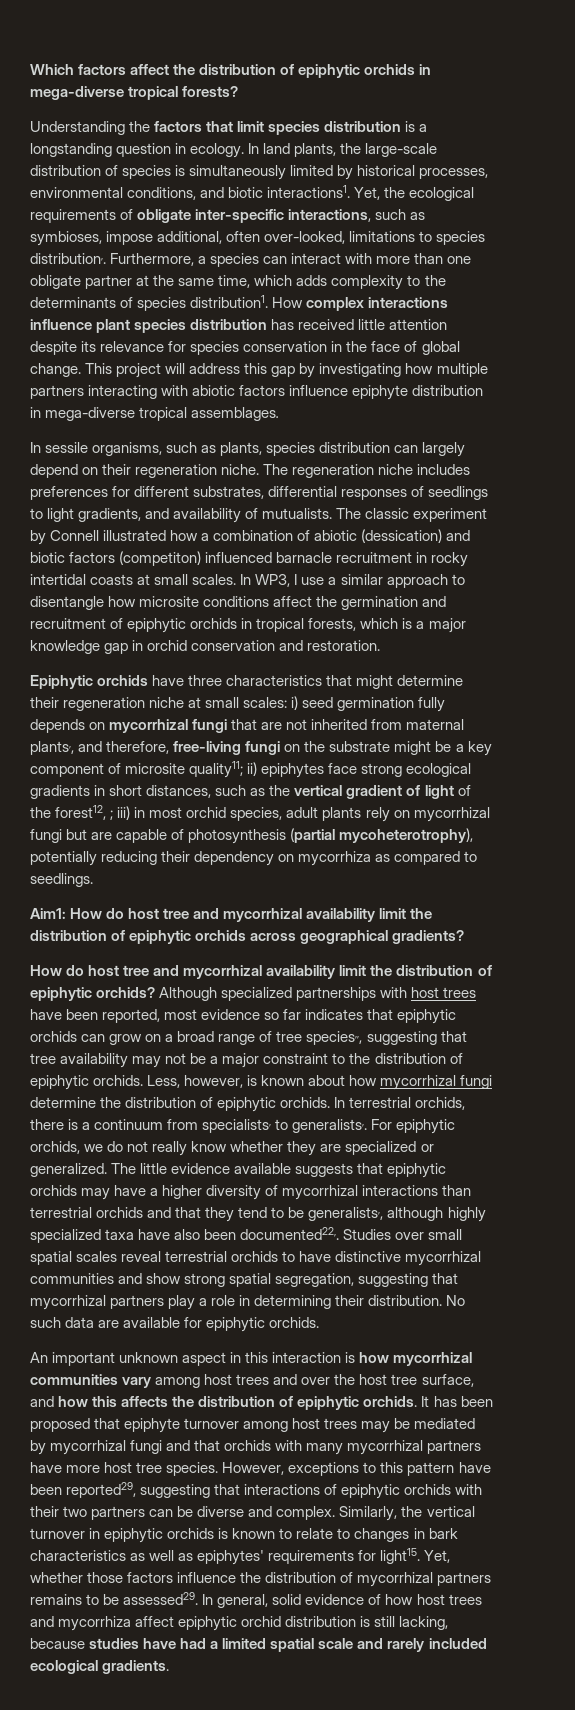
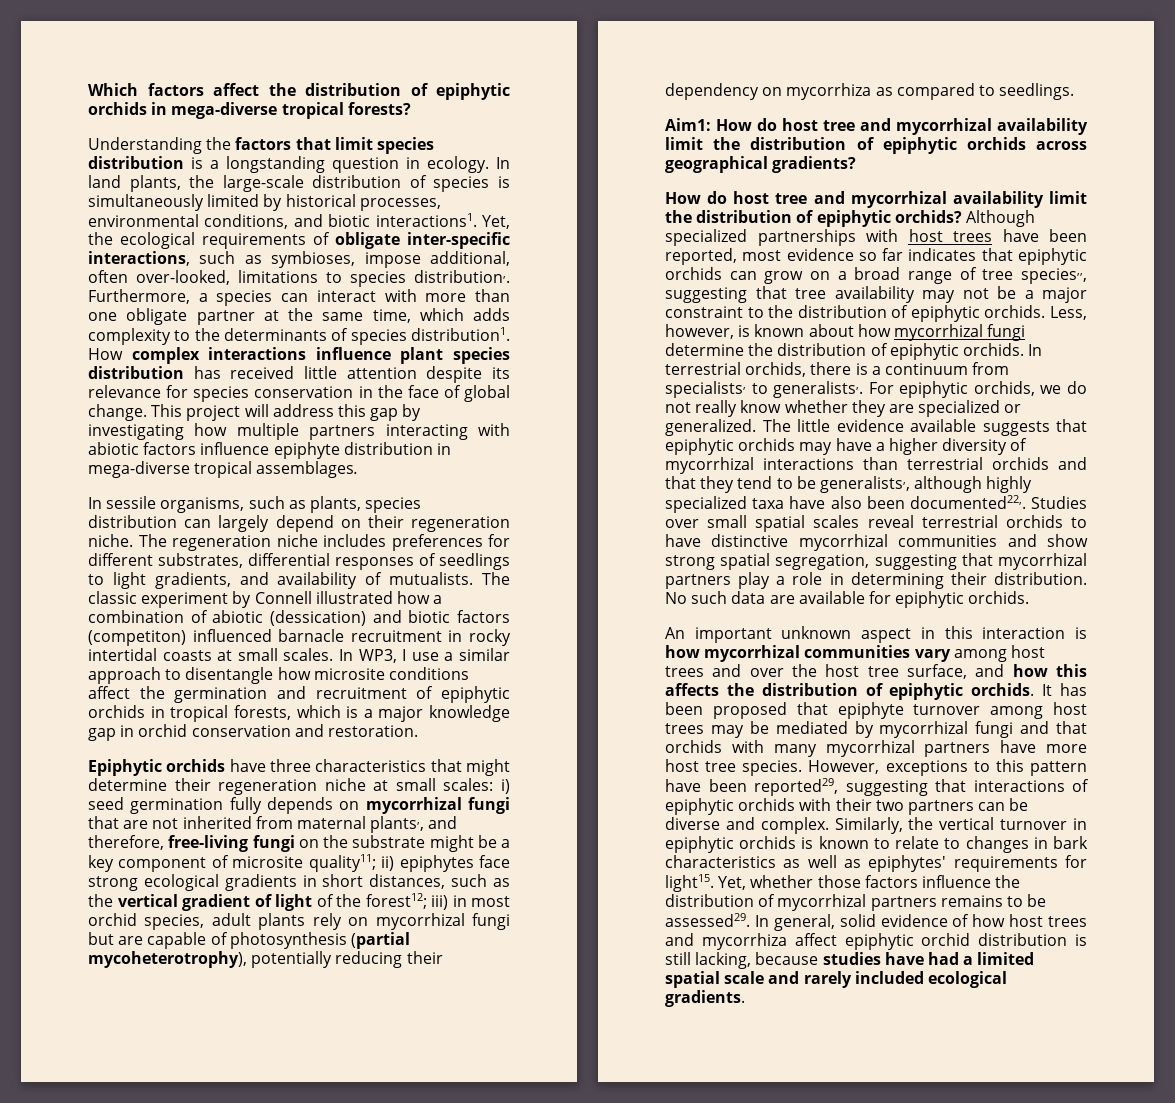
[55,805,114,820] forest12, ; -> [365,893,427,909] forest12;

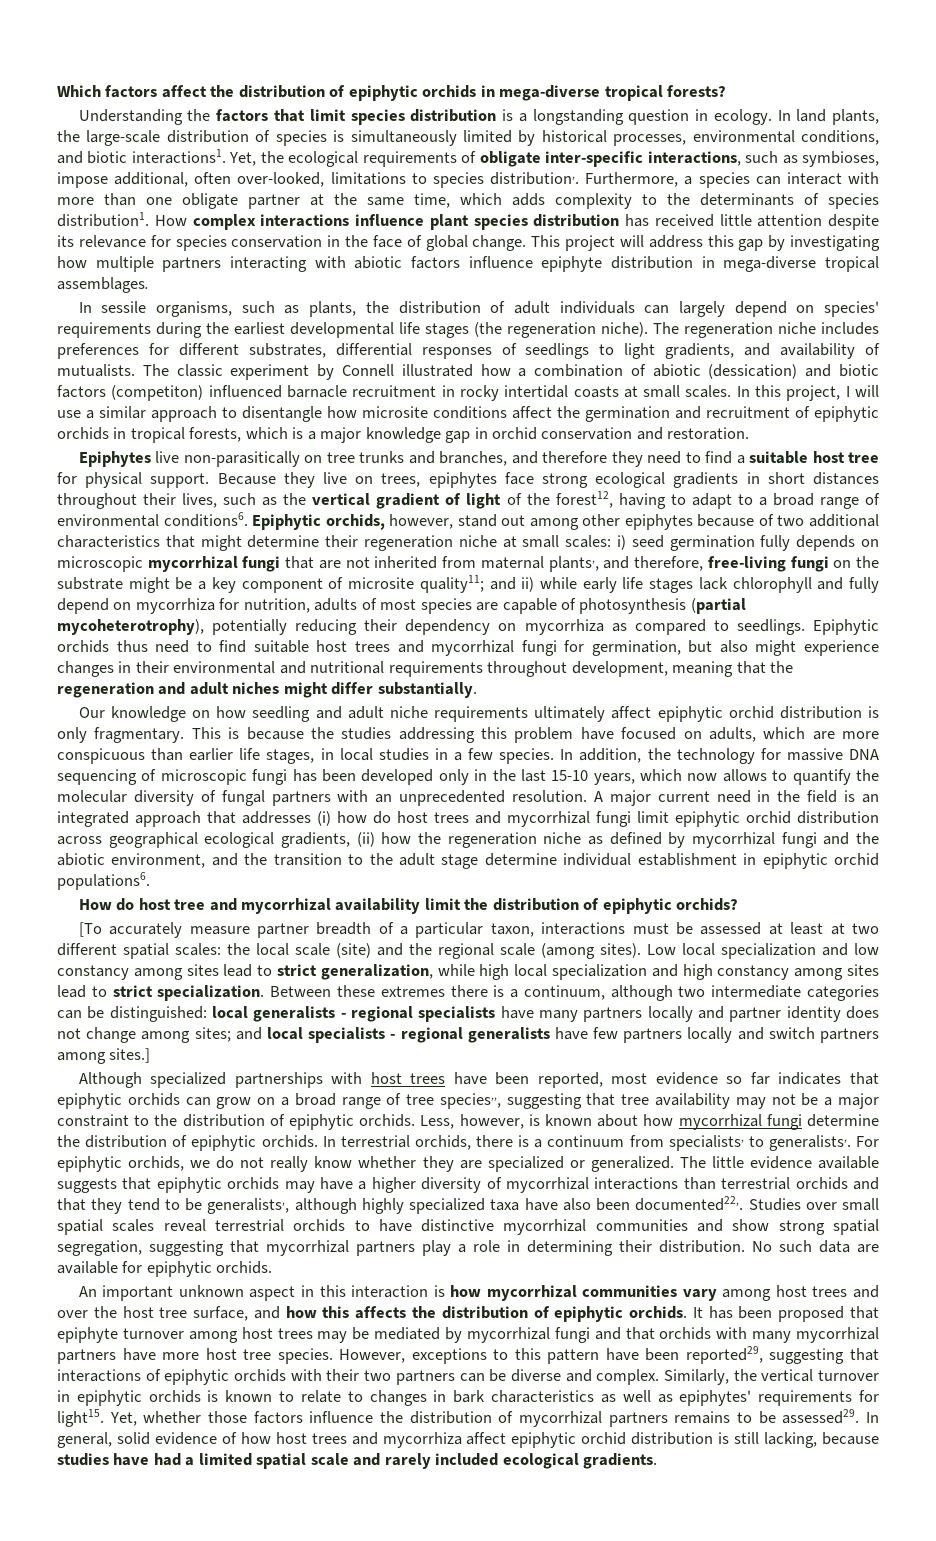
[365,497,422,513] [88,515,510,532] [88,534,133,547] species distribution can largely depend on their regeneration niche. -> [365,301,880,317] [57,322,648,338] the distribution of adult individuals can largely depend on species' requirements during the earliest developmental life stages (the regeneration niche).
[358,649,407,663] WP3, I -> [755,385,879,401] this project, I will
[88,759,311,776] Epiphytic orchids have three -> [78,451,879,467] [57,472,880,488] [57,491,880,509] [57,512,880,530] Epiphytes live non-parasitically on tree trunks and branches, and therefore they need to find a suitable host tree for physical support. Because they live on trees, epiphytes face strong ecological gradients in short distances throughout their lives, such as the vertical gradient of light of the forest12, having to adapt to a broad range of environmental conditions6. Epiphytic orchids, however, stand out among other epiphytes because of two additional
(360, 805) none -> [57,556,143,572] microscopic
[381,855,510,872] [88,874,510,891] [88,893,510,911] [88,913,510,930] [88,932,114,945] ii) epiphytes face strong ecological gradients in short distances, such as the vertical gradient of light of the forest12; iii) in most orchid species, adult plants rely on mycorrhizal fungi but -> [489,577,879,593] [57,598,472,614] and ii) while early life stages lack chlorophyll and fully depend on mycorrhiza for nutrition, adults of most species
[665,118,1088,135] [665,137,1087,154] [665,156,857,173] // Aim1: How do host tree and mycorrhizal availability limit the distribution of epiphytic orchids across geographical gradients? -> [813,619,880,635] [57,640,879,656] [57,661,794,677] [57,682,477,698] [78,706,879,722] [57,727,879,743] [57,748,879,764] [57,769,880,785] [57,790,879,806] [57,811,879,827] [57,832,879,848] [57,853,880,869] [57,872,150,890] Epiphytic orchids thus need to find suitable host trees and mycorrhizal fungi for germination, but also might experience changes in their environmental and nutritional requirements throughout development, meaning that the regeneration and adult niches might differ substantially. // Our knowledge on how seedling and adult niche requirements ultimately affect epiphytic orchid distribution is only fragmentary. This is because the studies addressing this problem have focused on adults, which are more conspicuous than earlier life stages, in local studies in a few species. In addition, the technology for massive DNA sequencing of microscopic fungi has been developed only in the last 15-10 years, which now allows to quantify the molecular diversity of fungal partners with an unprecedented resolution. A major current need in the field is an integrated approach that addresses (i) how do host trees and mycorrhizal fungi limit epiphytic orchid distribution across geographical ecological gradients, (ii) how the regeneration niche as defined by mycorrhizal fungi and the abiotic environment, and the transition to the adult stage determine individual establishment in epiphytic orchid populations6.
(962, 216) none -> [78,922,880,938] [57,943,879,959] [57,964,879,980] [57,985,880,1001] [57,1006,880,1022] [57,1027,879,1043] [57,1048,151,1064] // [To accurately measure partner breadth of a particular taxon, interactions must be assessed at least at two different spatial scales: the local scale (site) and the regional scale (among sites). Low local specialization and low constancy among sites lead to strict generalization, while high local specialization and high constancy among sites lead to strict specialization. Between these extremes there is a continuum, although two intermediate categories can be distinguished: local generalists - regional specialists have many partners locally and partner identity does not change among sites; and local specialists - regional generalists have few partners locally and switch partners among sites.] //

